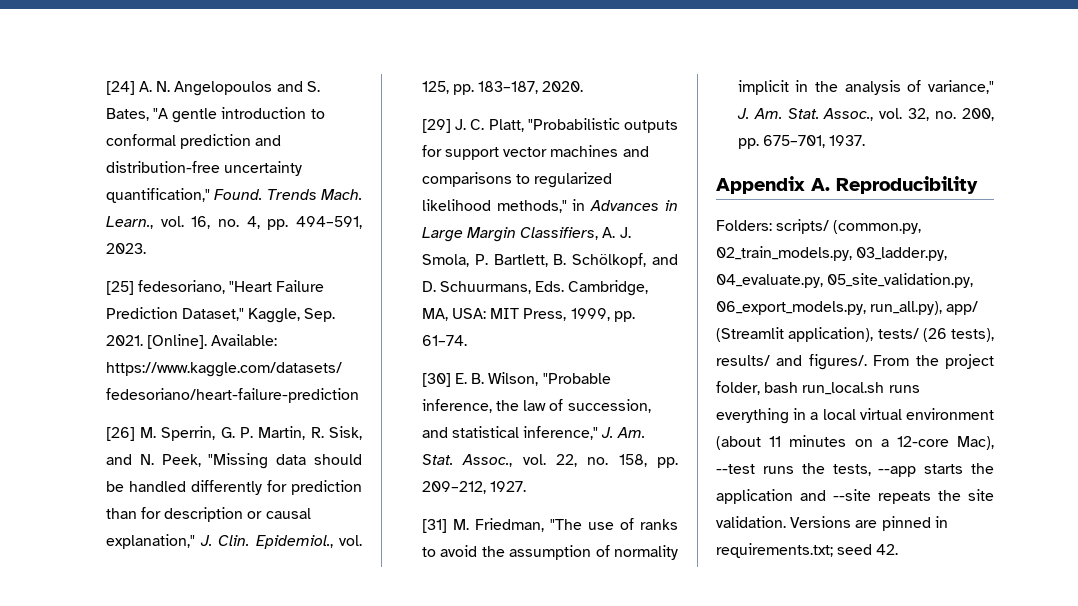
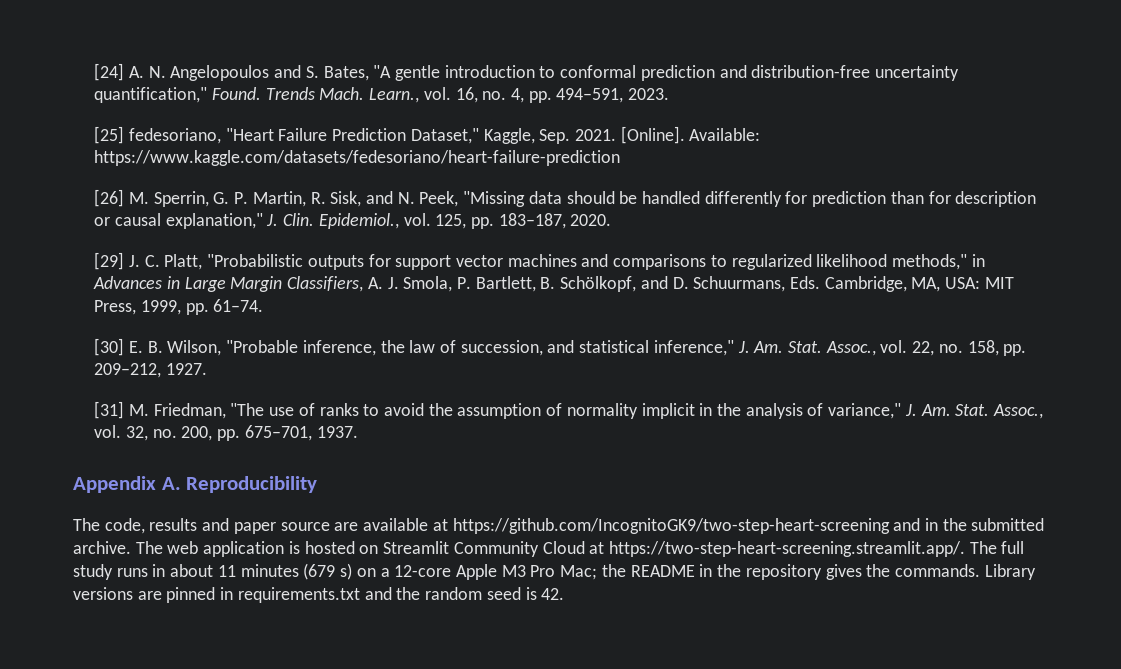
[716,219,922,234] [716,246,948,261] [716,273,974,288] [716,301,979,315] [716,327,994,342] [716,354,994,370] [716,381,920,395] [716,408,994,424] [716,435,994,450] [716,463,994,477] [716,489,994,504] [716,516,948,531] [716,543,873,558] Folders: scripts/ (common.py, 02_train_models.py, 03_ladder.py, 04_evaluate.py, 05_site_validation.py, 06_export_models.py, run_all.py), app/ (Streamlit application), tests/ (26 tests), results/ and figures/. From the project folder, bash run_local.sh runs everything in a local virtual environment (about 11 minutes on a 12-core Mac), --test runs the tests, --app starts the application and --site repeats the site validation. Versions are pinned in requirements.txt; seed -> [73,518,1045,534] [73,541,1025,557] [73,563,1036,580] [73,587,537,603] The code, results and paper source are available at https://github.com/IncognitoGK9/two-step-heart-screening and in the submitted archive. The web application is hosted on Streamlit Community Cloud at https://two-step-heart-screening.streamlit.app/. The full study runs in about 11 minutes (679 s) on a 12-core Apple M3 Pro Mac; the README in the repository gives the commands. Library versions are pinned in requirements.txt and the random seed is

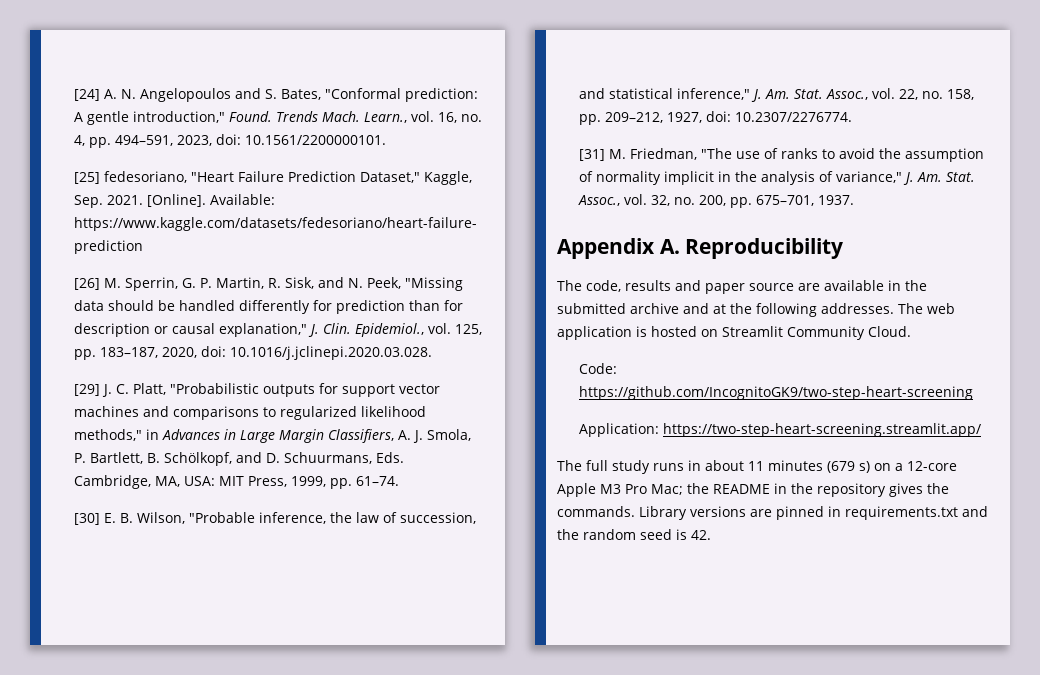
[373,65,960,81] [94,87,208,103] "A gentle introduction to conformal prediction and distribution-free uncertainty quantification," -> [324,88,478,102] [73,111,225,125] "Conformal prediction: A gentle introduction,"
[628,88,670,100] 2023. -> [176,134,386,146] 2023, doi: 10.1561/2200000101.
[570,214,612,226] 2020. -> [161,346,432,360] 2020, doi: 10.1016/j.jclinepi.2020.03.028.
[165,363,207,375] 1927. -> [666,111,852,123] 1927, doi: 10.2307/2276774.
[432,518,1045,534] [73,541,131,554] at https://github.com/IncognitoGK9/two-step-heart-screening and in the submitted archive. -> [888,280,927,291] [557,303,894,317] in the submitted archive and at the following addresses.
[542,541,965,557] Cloud at https://two-step-heart-screening.streamlit.app/. -> [868,326,911,337] [578,363,617,374] [578,386,973,400] [578,423,981,437] Cloud. // Code: https://github.com/IncognitoGK9/two-step-heart-screening // Application: https://two-step-heart-screening.streamlit.app/ //

